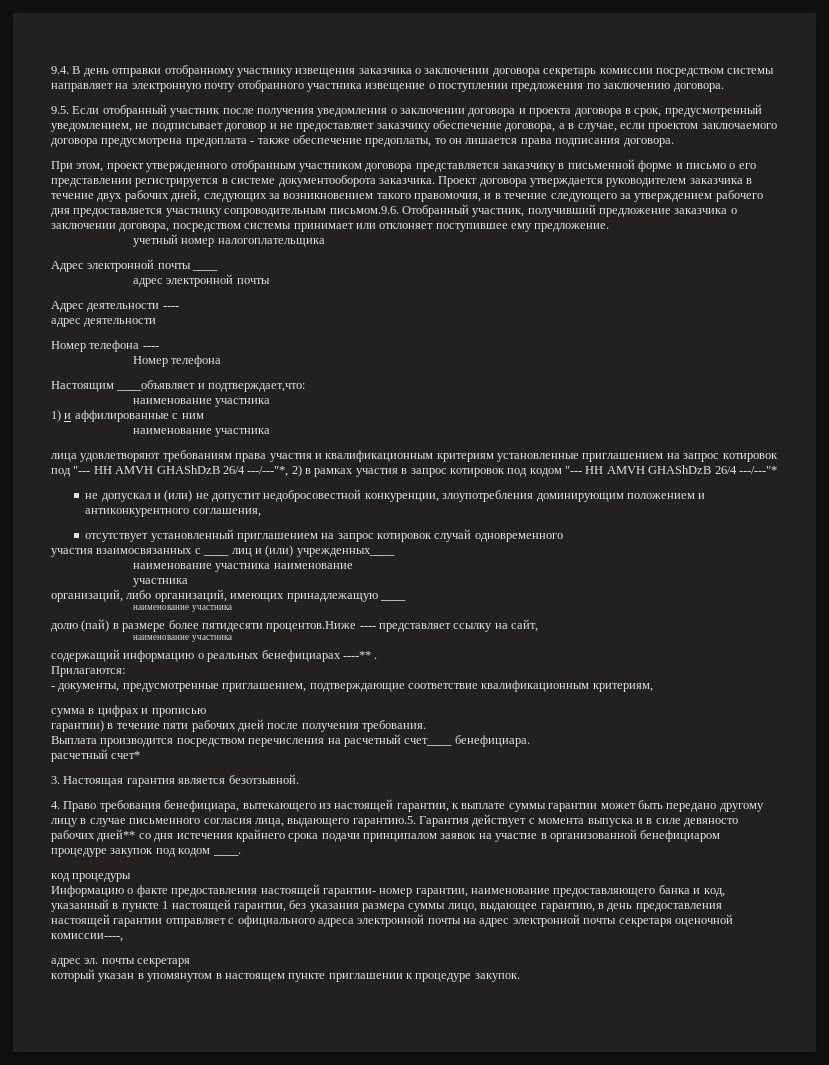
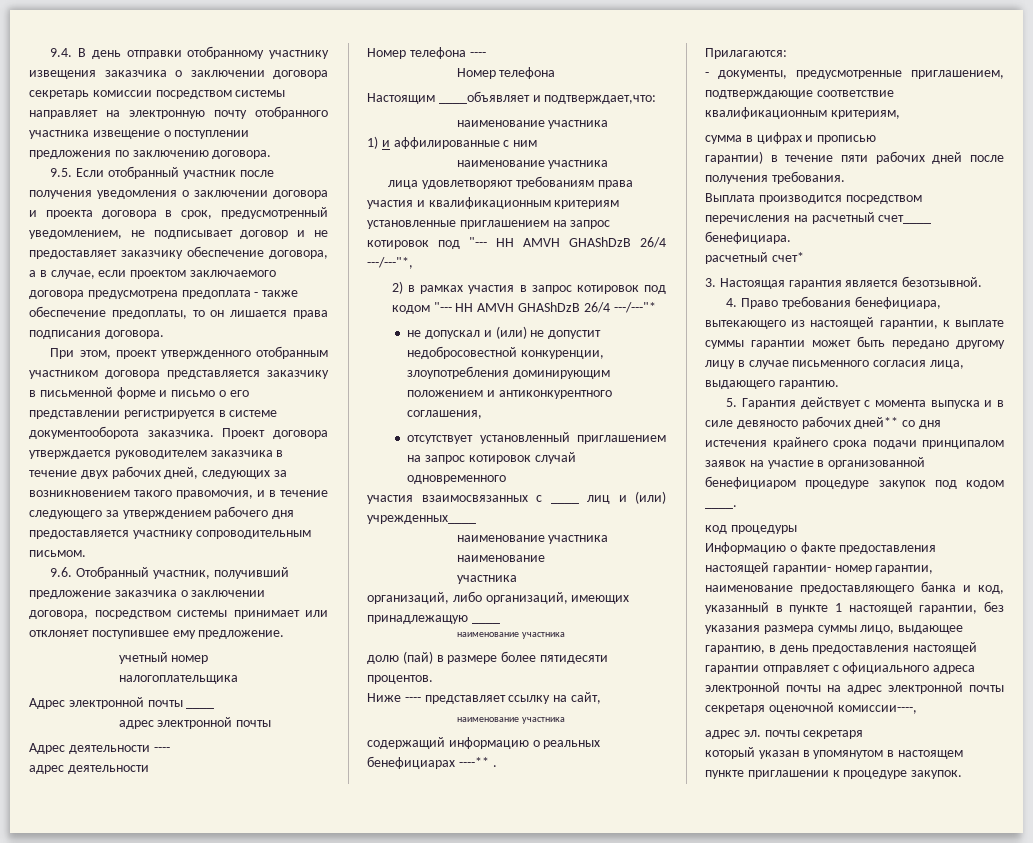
[329,206,399,214] письмом.9.6. -> [29,550,86,557] [50,567,73,577] письмом. // 9.6.
(289, 471) none -> (413, 263) //
[266,621,357,632] процентов.Ниже -> [367,675,433,684] [367,693,401,702] процентов. // Ниже
[352,816,416,827] гарантию.5. -> [778,380,839,389] [726,398,738,407] гарантию. // 5.

